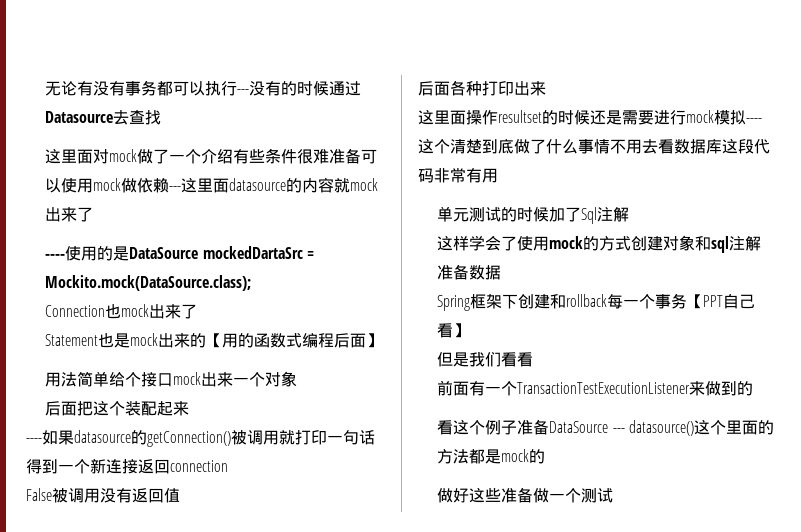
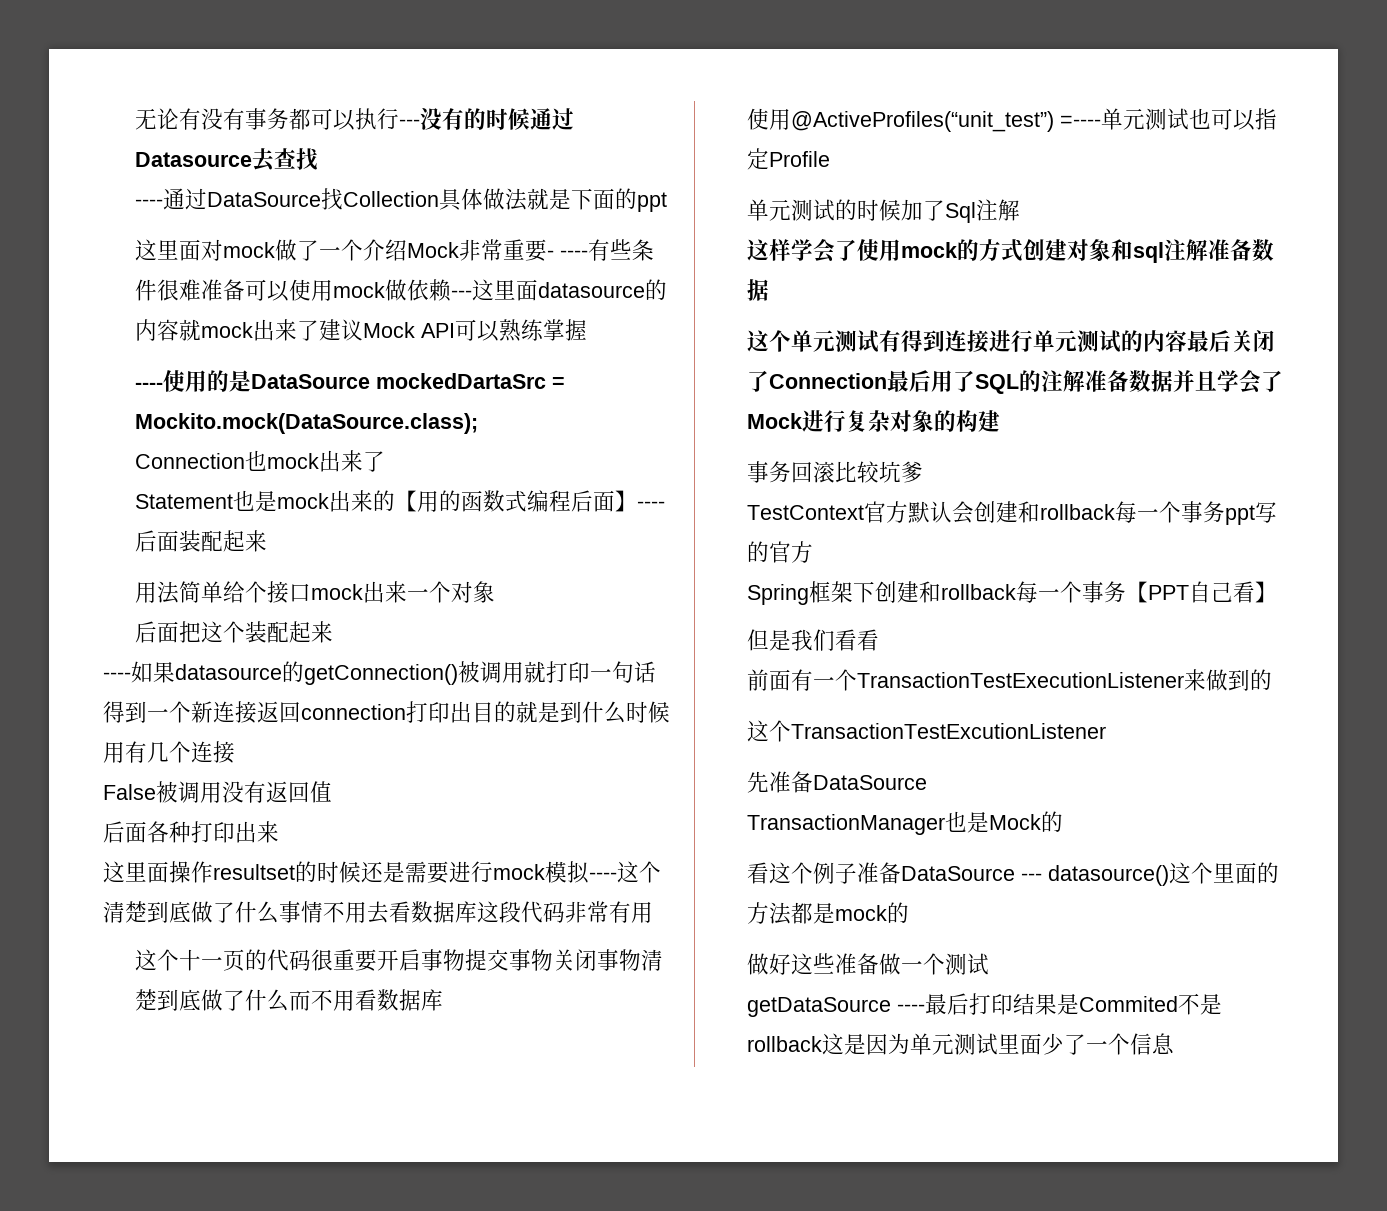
(162, 117) none -> [134,188,667,212] // ----通过DataSource找Collection具体做法就是下面的ppt
(234, 156) none -> [406,239,588,262] Mock非常重要- ----
(94, 214) none -> [318,319,587,342] 建议Mock API可以熟练掌握
(383, 340) none -> [636,501,665,509] [134,530,267,552] ----后面装配起来
(228, 466) none -> [406,701,670,724] [103,741,235,763] 打印出目的就是到什么时候用有几个连接
(498, 175) none -> [134,949,663,972] [134,989,443,1012] [746,108,1277,132] [746,148,830,170] // 这个十一页的代码很重要开启事物提交事物关闭事物清楚到底做了什么而不用看数据库 // 使用@ActiveProfiles(“unit_test”) =----单元测试也可以指定Profile
(502, 272) none -> [746,330,1275,353] [746,370,1283,394] [746,410,1000,432] [746,461,923,483] [746,501,1277,525] [746,541,813,563] // 这个单元测试有得到连接进行单元测试的内容最后关闭了Connection最后用了SQL的注解准备数据并且学会了Mock进行复杂对象的构建 // 事务回滚比较坑爹 // TestContext官方默认会创建和rollback每一个事务ppt写的官方
(754, 388) none -> [746,720,1106,742] [746,771,927,793] [746,811,1063,835] // 这个TransactionTestExcutionListener // 先准备DataSource // TransactionManager也是Mock的
(614, 495) none -> [746,993,1222,1017] [746,1033,1174,1055] // getDataSource ----最后打印结果是Commited不是rollback这是因为单元测试里面少了一个信息

